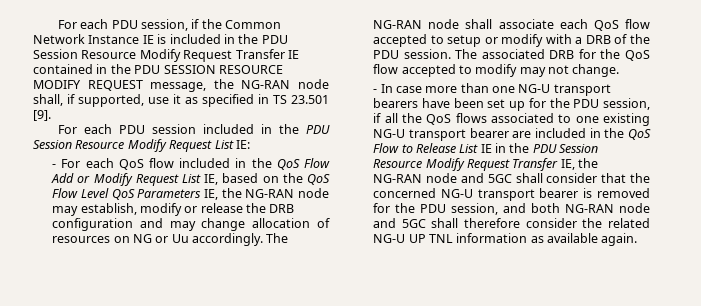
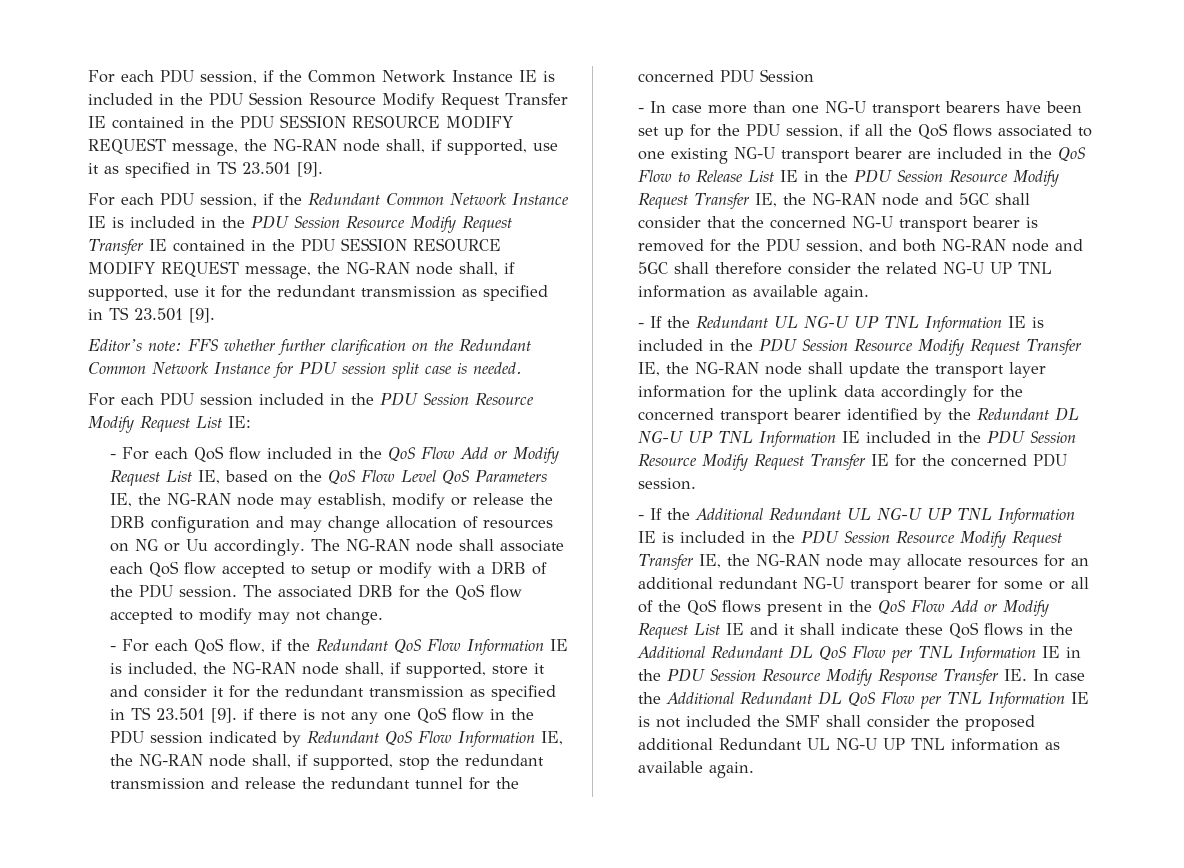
(51, 115) none -> [88,192,569,207] [88,215,512,233] [88,238,501,256] [88,261,515,279] [88,285,548,301] [88,307,215,323] [88,339,531,356] [88,361,522,379] // For each PDU session, if the Redundant Common Network Instance IE is included in the PDU Session Resource Modify Request Transfer IE contained in the PDU SESSION RESOURCE MODIFY REQUEST message, the NG-RAN node shall, if supported, use it for the redundant transmission as specified in TS 23.501 [9]. // Editor’s note: FFS whether further clarification on the Redundant Common Network Instance for PDU session split case is needed.
(620, 70) none -> [109,638,568,656] [109,662,545,678] [109,685,556,701] [109,707,534,724] [109,730,563,748] [109,754,544,770] [109,777,519,790] [637,69,814,83] // - For each QoS flow, if the Redundant QoS Flow Information IE is included, the NG-RAN node shall, if supported, store it and consider it for the redundant transmission as specified in TS 23.501 [9]. if there is not any one QoS flow in the PDU session indicated by Redundant QoS Flow Information IE, the NG-RAN node shall, if supported, stop the redundant transmission and release the redundant tunnel for the concerned PDU Session
(638, 239) none -> [637,315,1044,333] [637,338,1082,356] [637,362,1046,378] [637,385,1023,402] [637,407,1079,424] [637,430,1076,448] [637,453,1067,471] [637,478,696,490] [637,507,1075,525] [637,530,1062,548] [637,554,1089,571] [637,577,1089,593] [637,599,1049,617] [637,622,1073,639] [636,645,1081,663] [637,668,1085,686] [637,691,1089,709] [637,714,1035,731] [637,738,1060,751] [637,761,754,778] // - If the Redundant UL NG-U UP TNL Information IE is included in the PDU Session Resource Modify Request Transfer IE, the NG-RAN node shall update the transport layer information for the uplink data accordingly for the concerned transport bearer identified by the Redundant DL NG-U UP TNL Information IE included in the PDU Session Resource Modify Request Transfer IE for the concerned PDU session. // - If the Additional Redundant UL NG-U UP TNL Information IE is included in the PDU Session Resource Modify Request Transfer IE, the NG-RAN node may allocate resources for an additional redundant NG-U transport bearer for some or all of the QoS flows present in the QoS Flow Add or Modify Request List IE and it shall indicate these QoS flows in the Additional Redundant DL QoS Flow per TNL Information IE in the PDU Session Resource Modify Response Transfer IE. In case the Additional Redundant DL QoS Flow per TNL Information IE is not included the SMF shall consider the proposed additional Redundant UL NG-U UP TNL information as available again.

